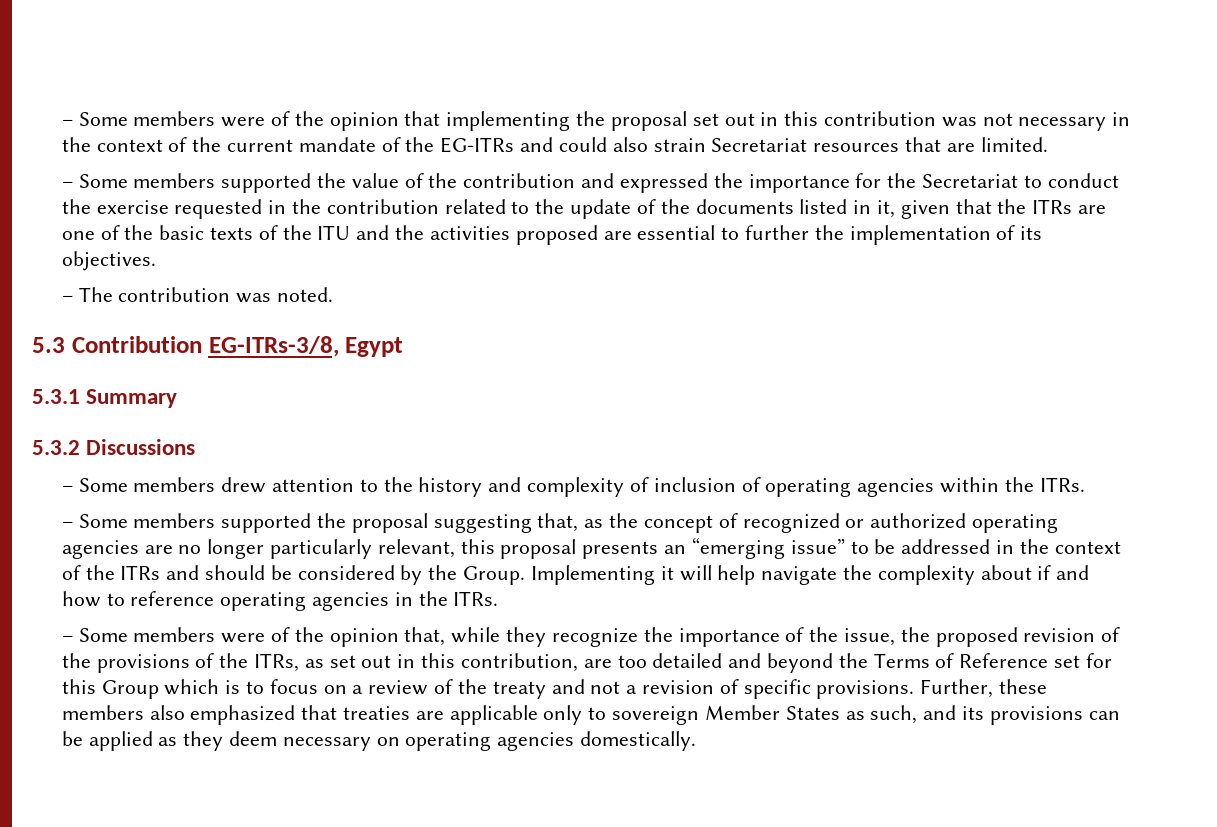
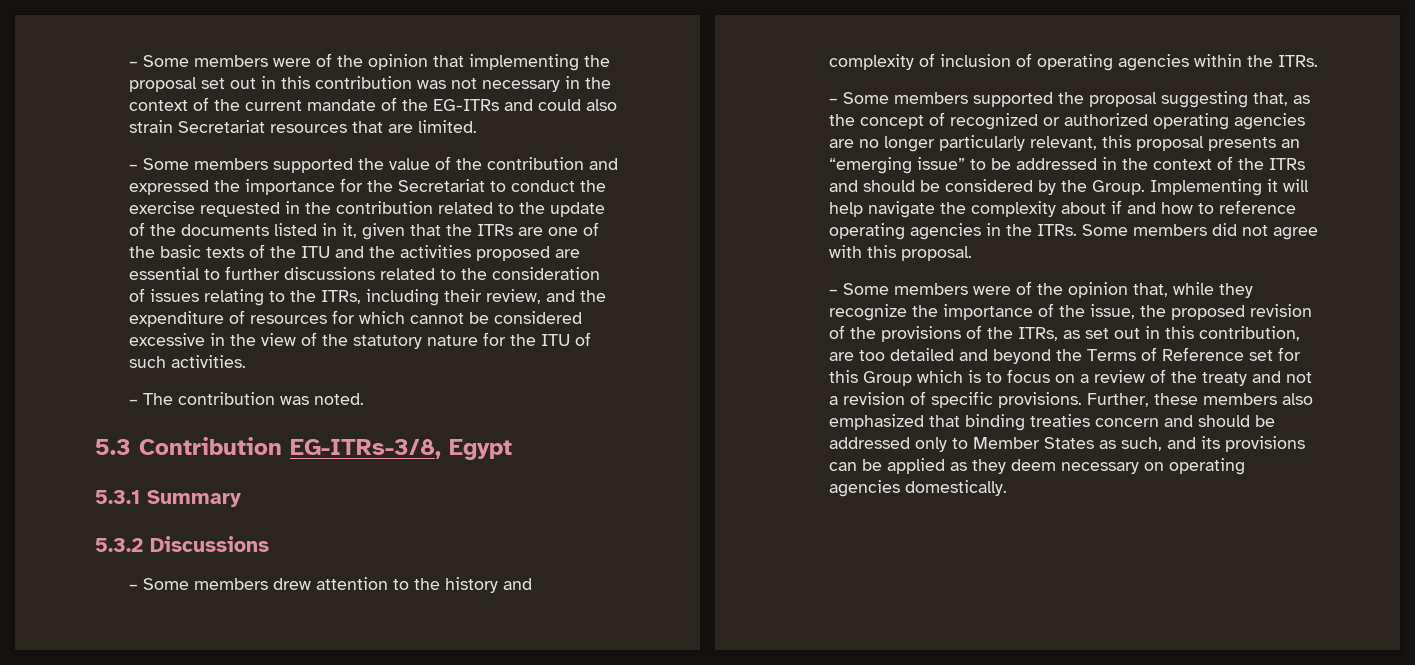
[814,225,1043,245] [61,251,156,271] the implementation of its objectives. -> [284,267,601,280] [129,288,607,306] [129,310,583,327] [129,332,592,349] [129,355,247,368] discussions related to the consideration of issues relating to the ITRs, including their review, and the expenditure of resources for which cannot be considered excessive in the view of the statutory nature for the ITU of such activities.
(499, 598) none -> [1082,223,1319,240] [829,245,973,261] Some members did not agree with this proposal.
[343,705,538,725] treaties are applicable -> [965,414,1276,431] [829,437,911,449] binding treaties concern and should be addressed
[612,706,700,725] sovereign -> (969, 443) none

